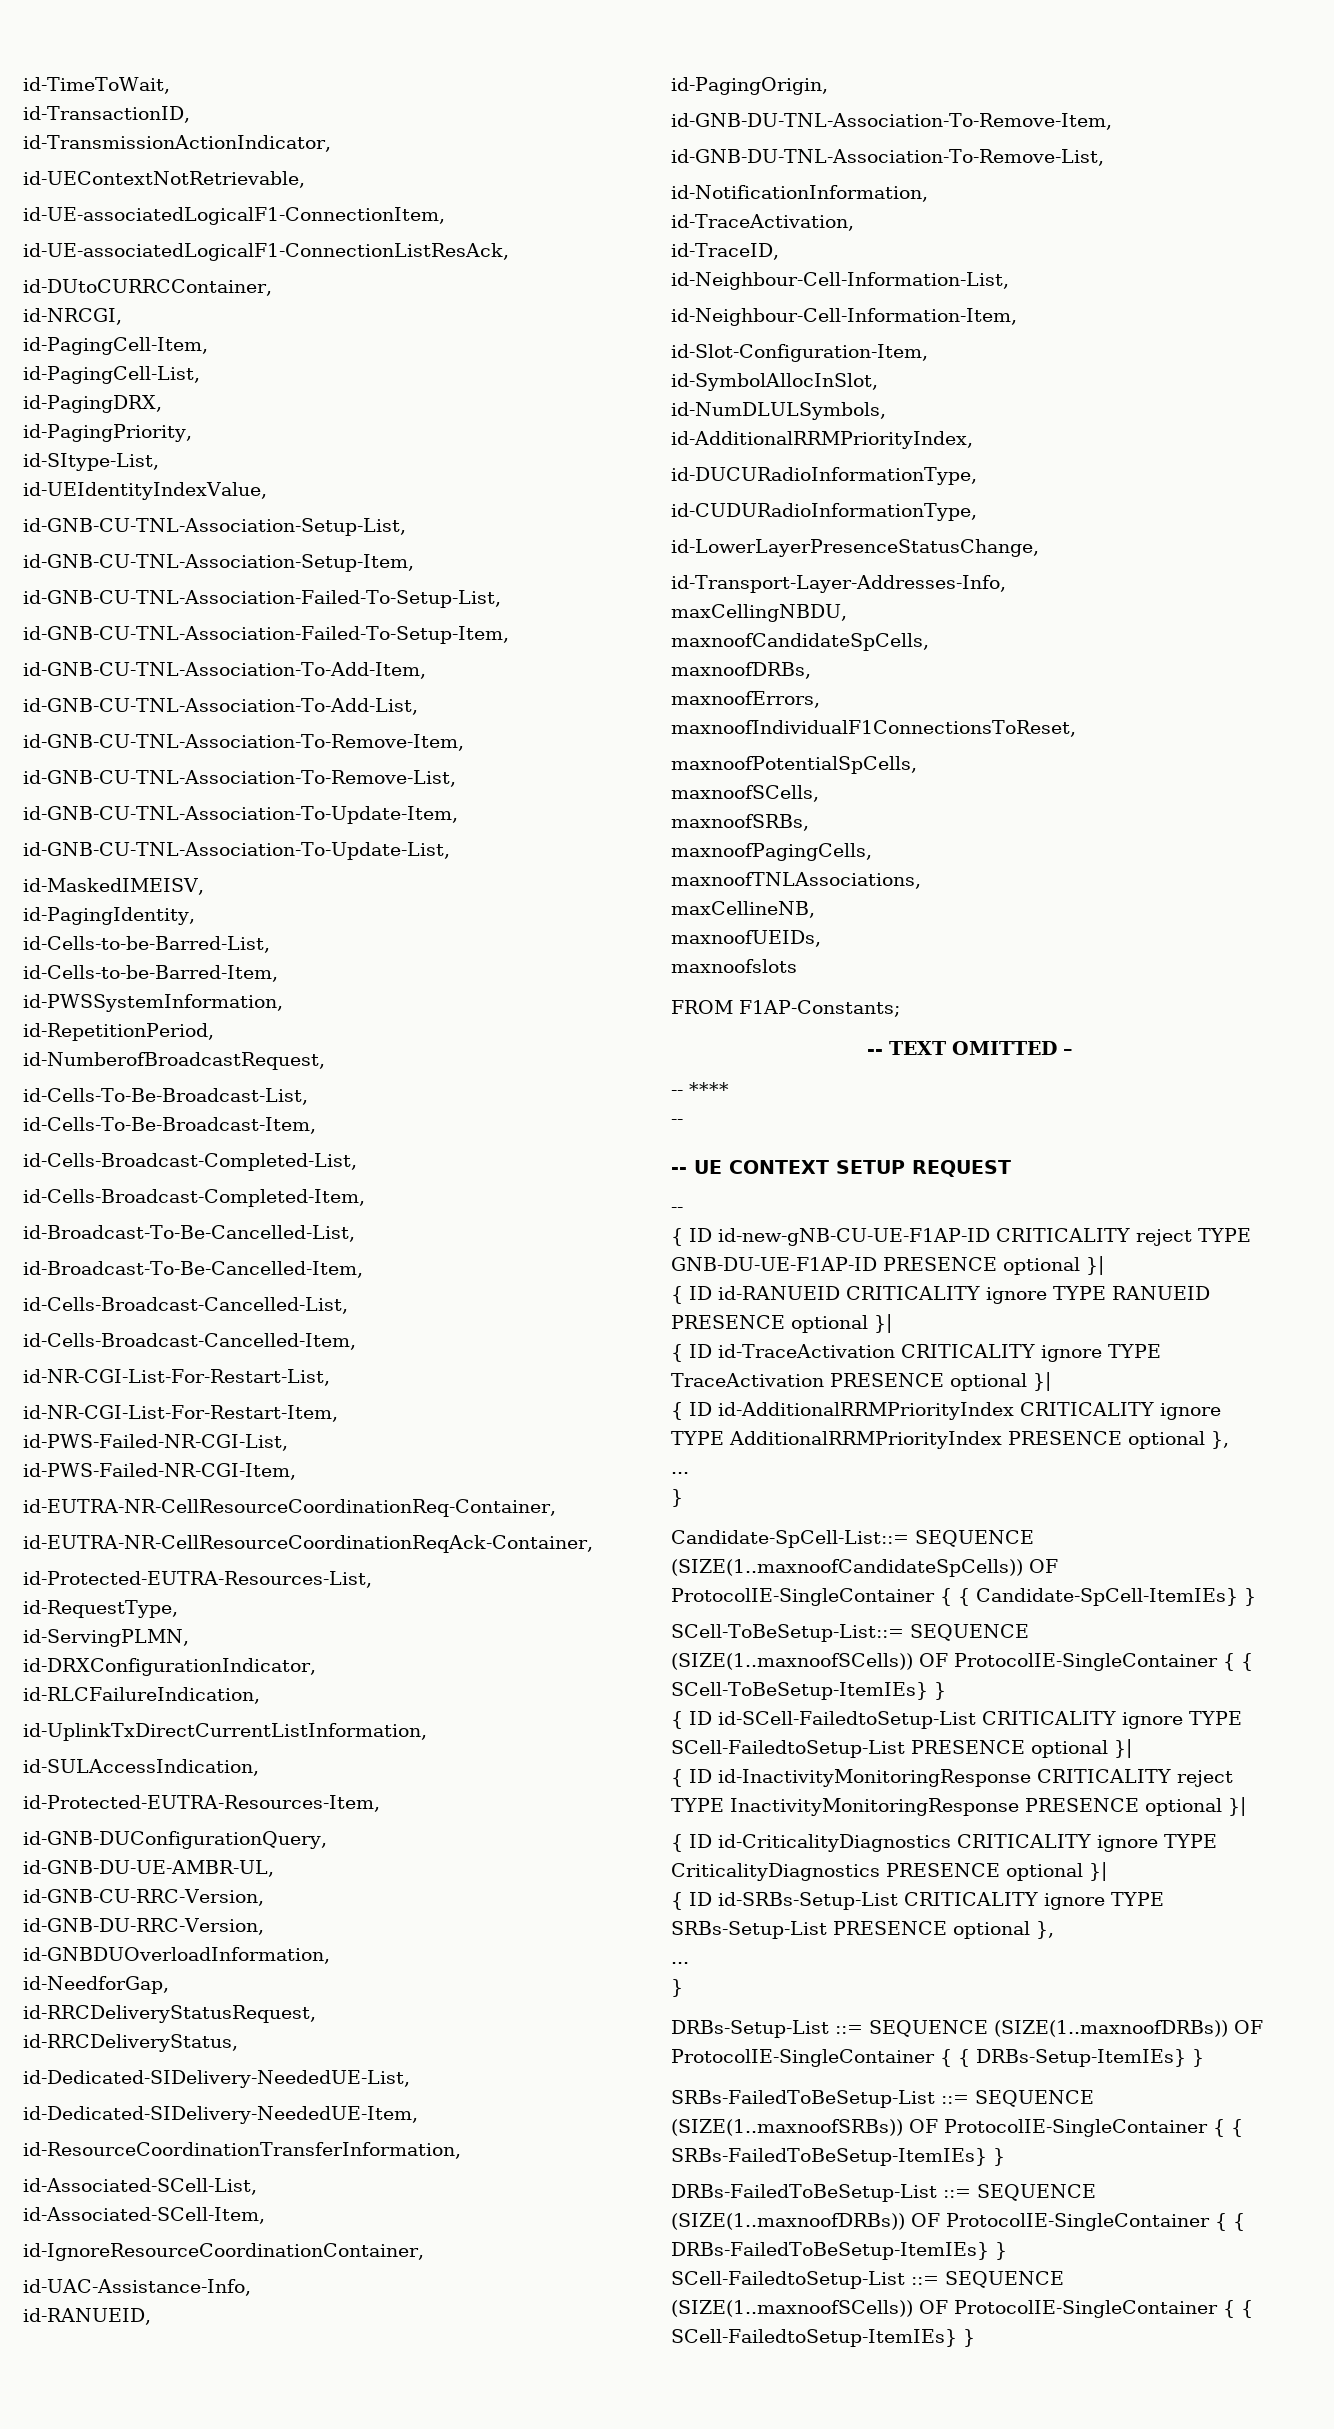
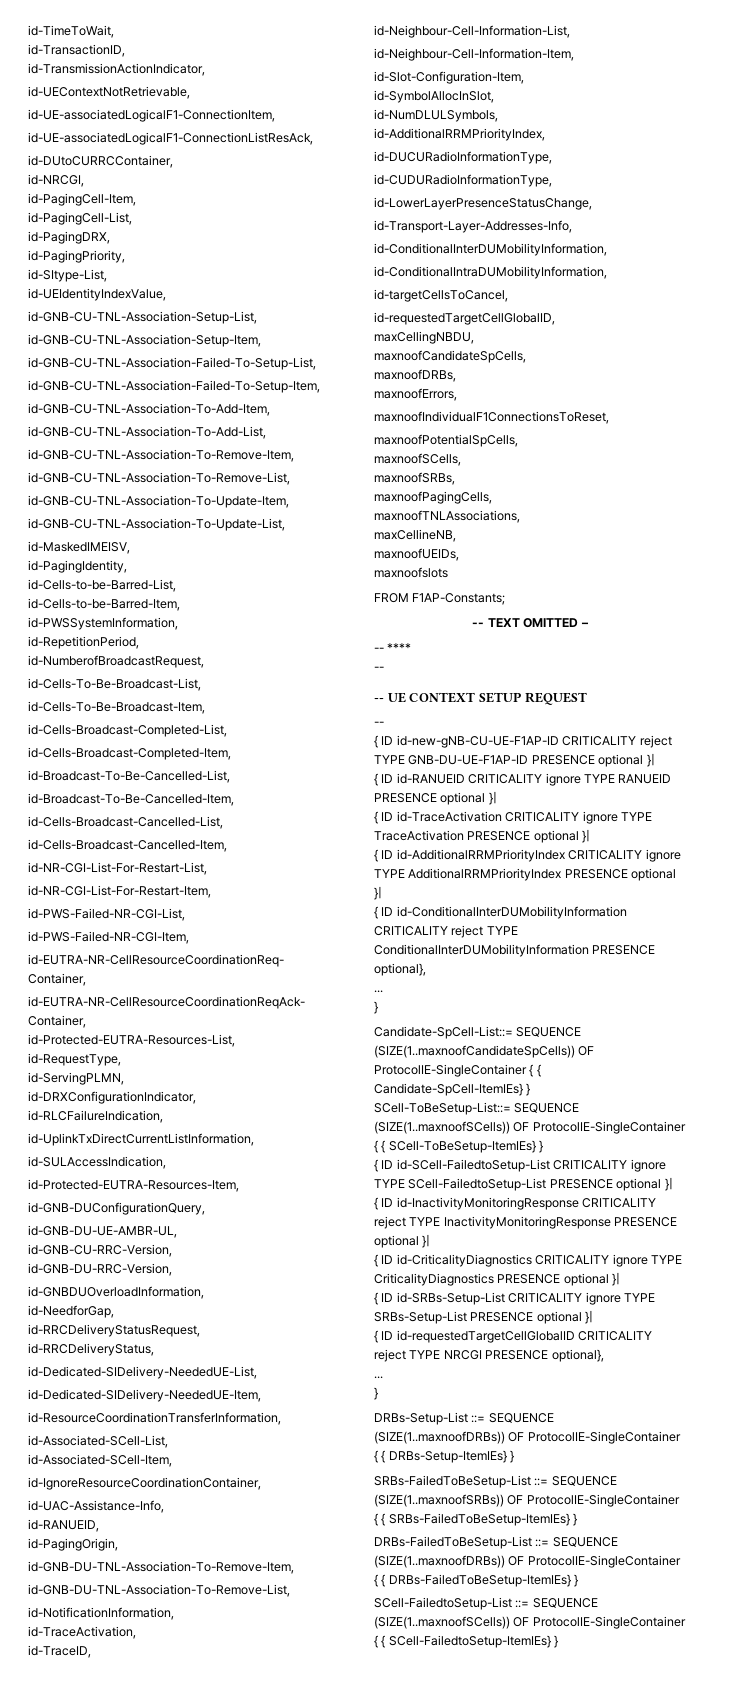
(1006, 584) none -> [374,243,607,256] [374,266,607,279] [374,289,508,302] [374,312,555,325] // id-ConditionalInterDUMobilityInformation, // id-ConditionalIntraDUMobilityInformation, // id-targetCellsToCancel, // id-requestedTargetCellGlobalID,
[1211,1431,1229,1449] }, -> [374,886,382,900] [374,906,627,919] [374,925,518,938] [374,944,656,957] [374,963,426,976] }| // { ID id-ConditionalInterDUMobilityInformation CRITICALITY reject TYPE ConditionalInterDUMobilityInformation PRESENCE optional},
[1036,1921,1054,1939] }, -> [585,1310,594,1324] [374,1330,653,1343] [374,1349,604,1362] }| // { ID id-requestedTargetCellGlobalID CRITICALITY reject TYPE NRCGI PRESENCE optional},

